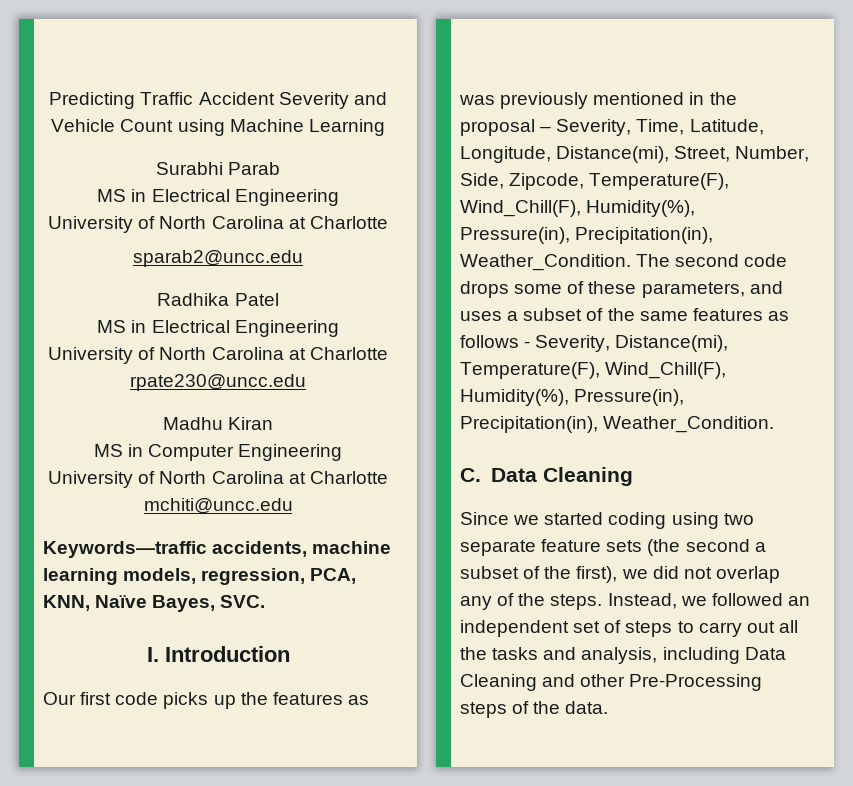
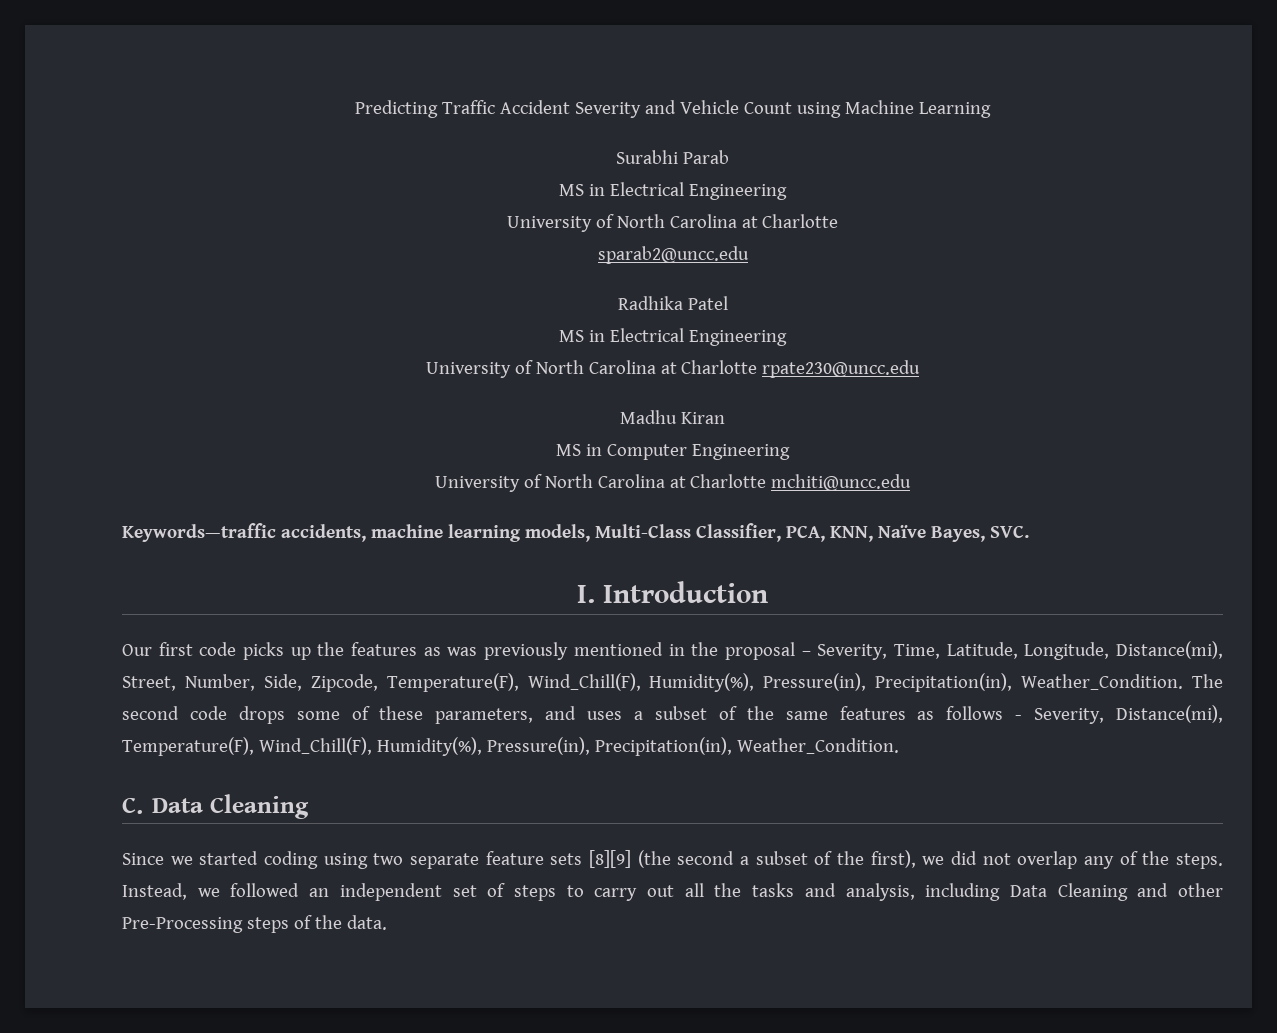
[201,568,306,585] regression, -> [594,523,781,542] Multi-Class Classifier,
(643, 546) none -> [589,850,632,868] [8][9]

